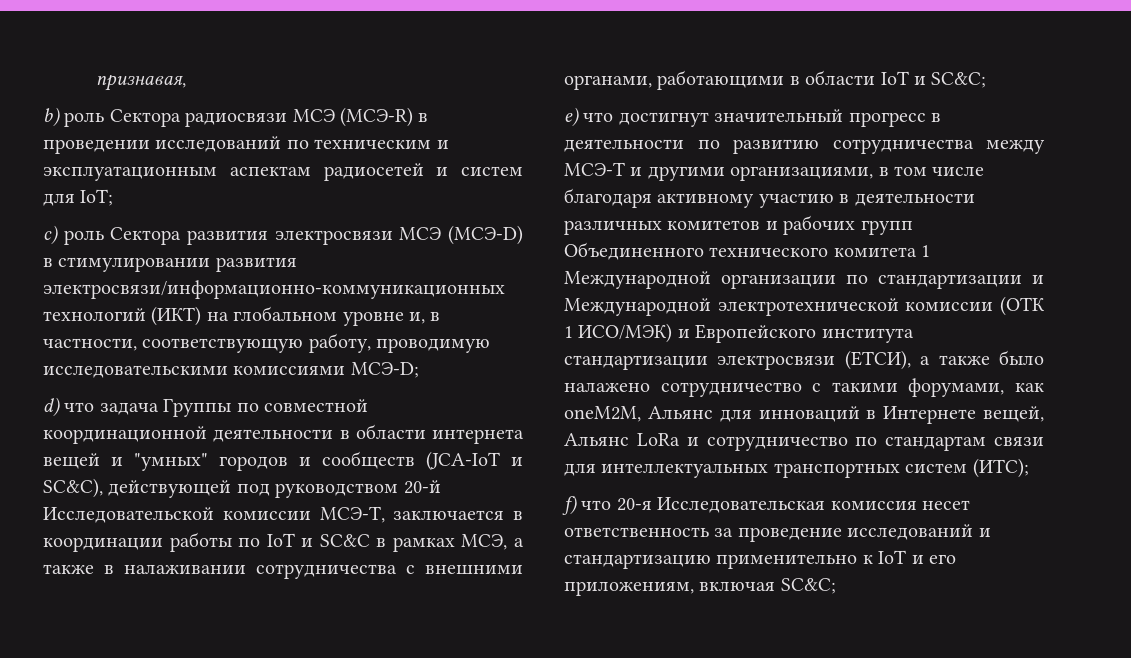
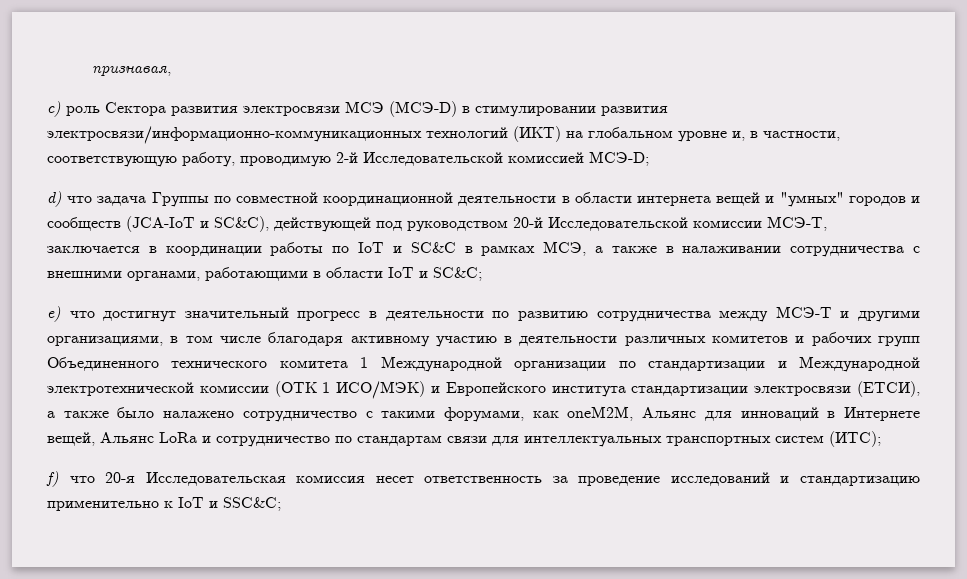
[43,107,429,127] [43,136,449,154] [43,163,523,181] [43,189,114,206] // b) роль Сектора радиосвязи МСЭ (МСЭ-R) в проведении исследований по техническим и эксплуатационным аспектам радиосетей и систем для IoT; -> (172, 71) none
[43,365,346,378] исследовательскими комиссиями -> [336,152,584,166] 2-й Исследовательской комиссией
[928,554,956,564] [564,578,836,596] его приложениям, включая SC&C; -> [223,497,281,511] SSC&C;

